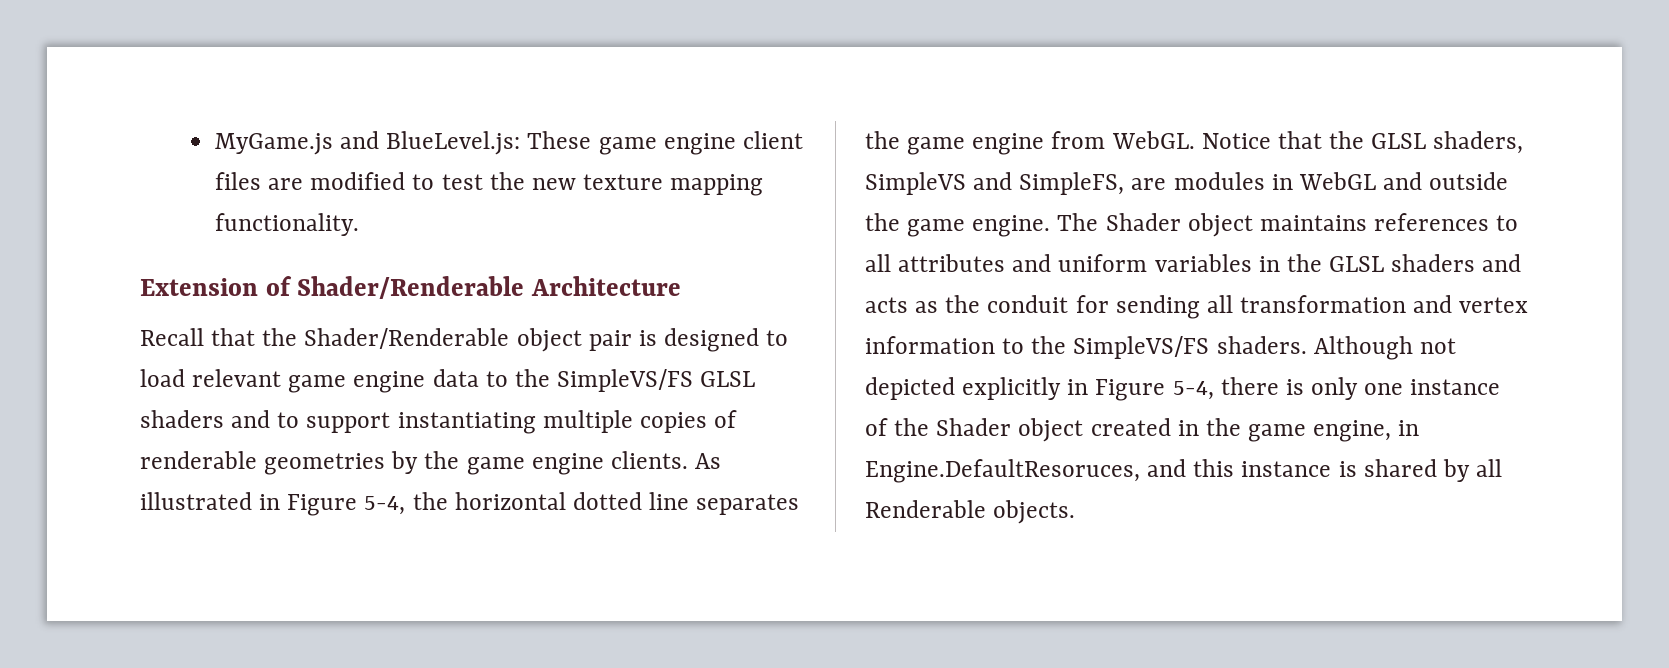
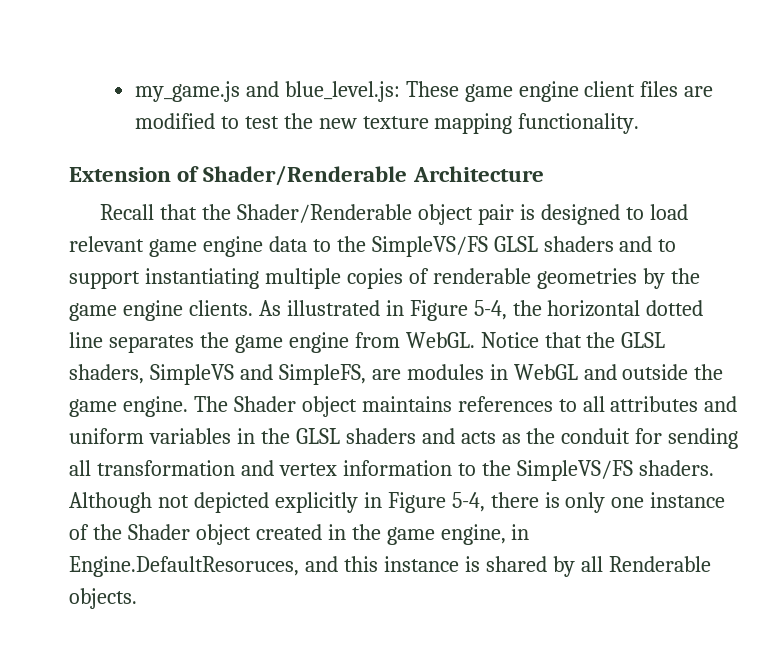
[214,131,521,155] MyGame.js and BlueLevel.js: -> [134,81,400,102] my_game.js and blue_level.js:

